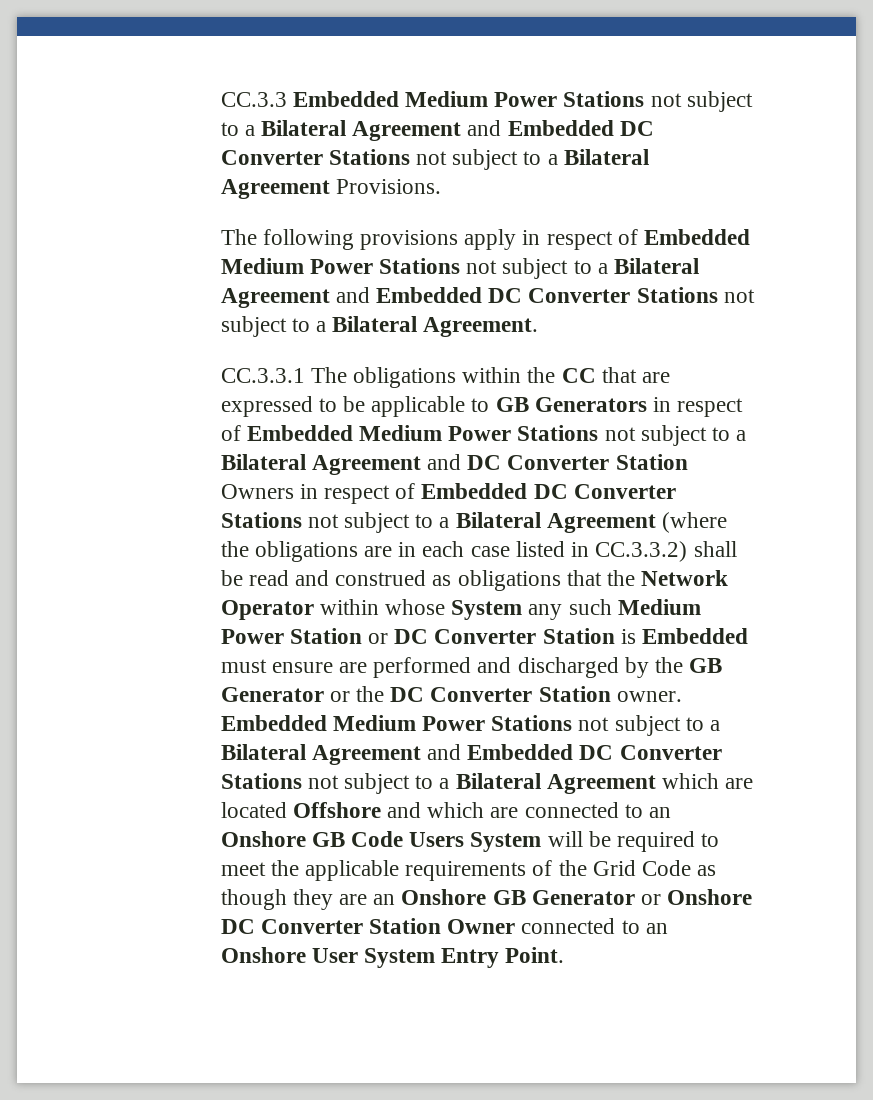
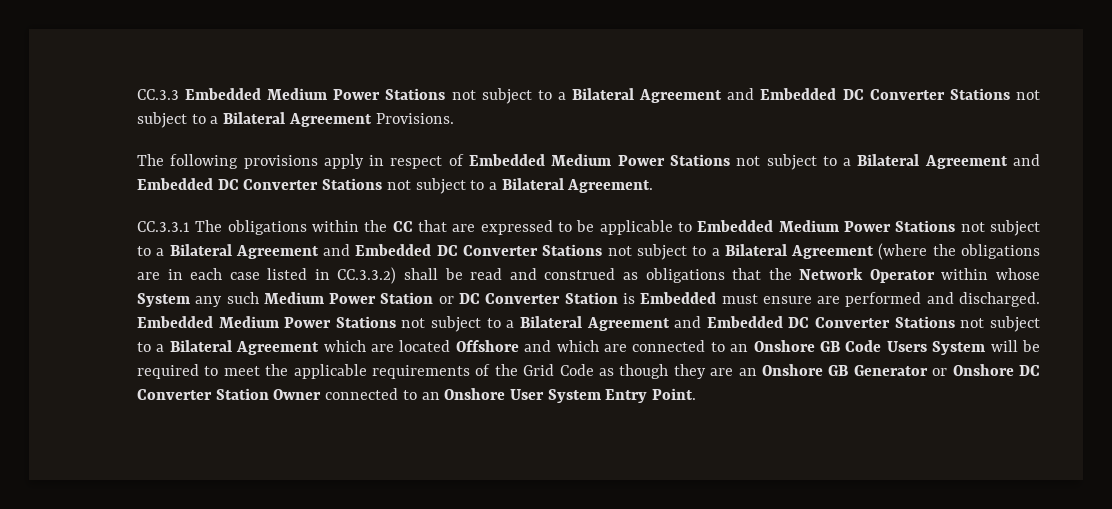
[495,397,744,417] [220,425,241,441] GB Generators in respect of -> (692, 227) none
[467,454,688,470] [220,483,416,504] DC Converter Station Owners in respect of -> (351, 250) none
[517,657,723,678] [220,686,682,702] discharged by the GB Generator or the DC Converter Station owner. -> [958,292,1040,307] discharged.

